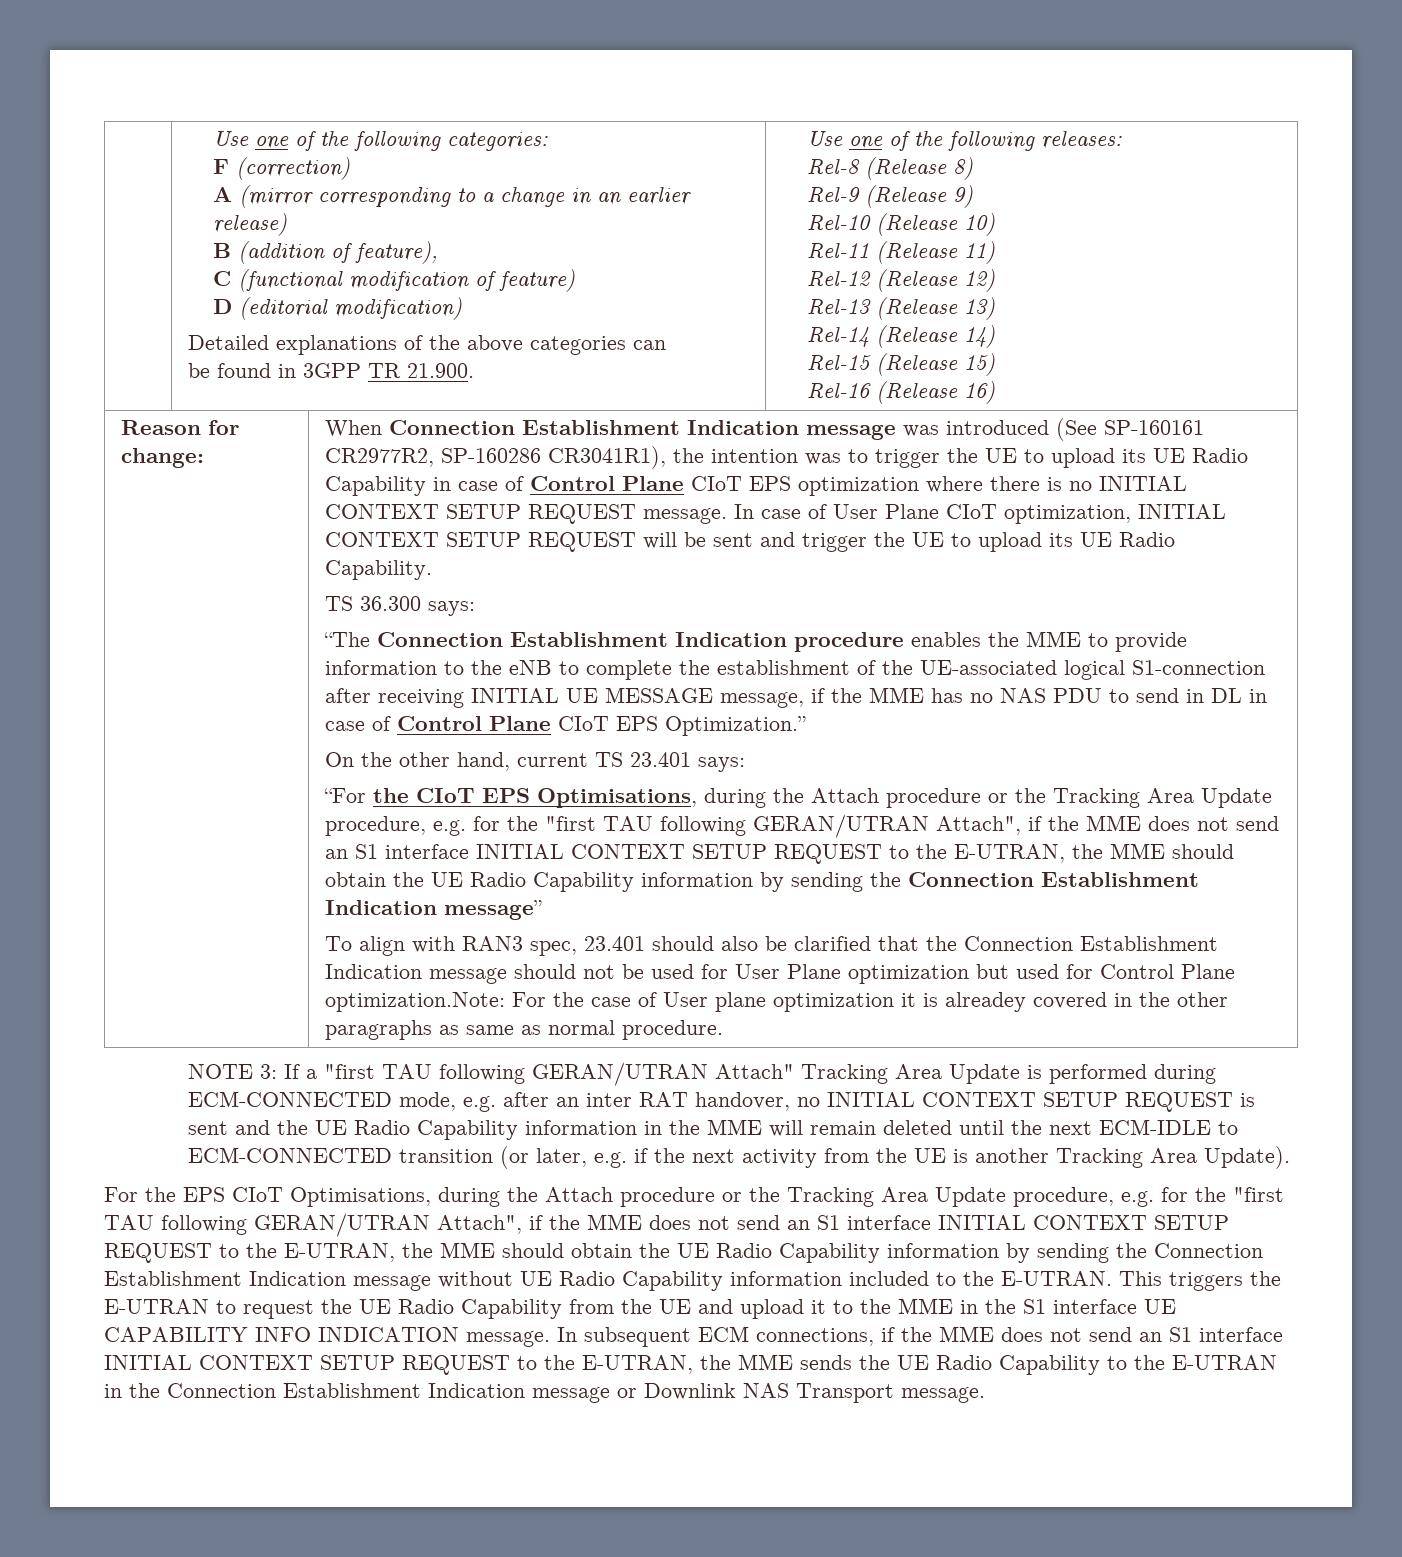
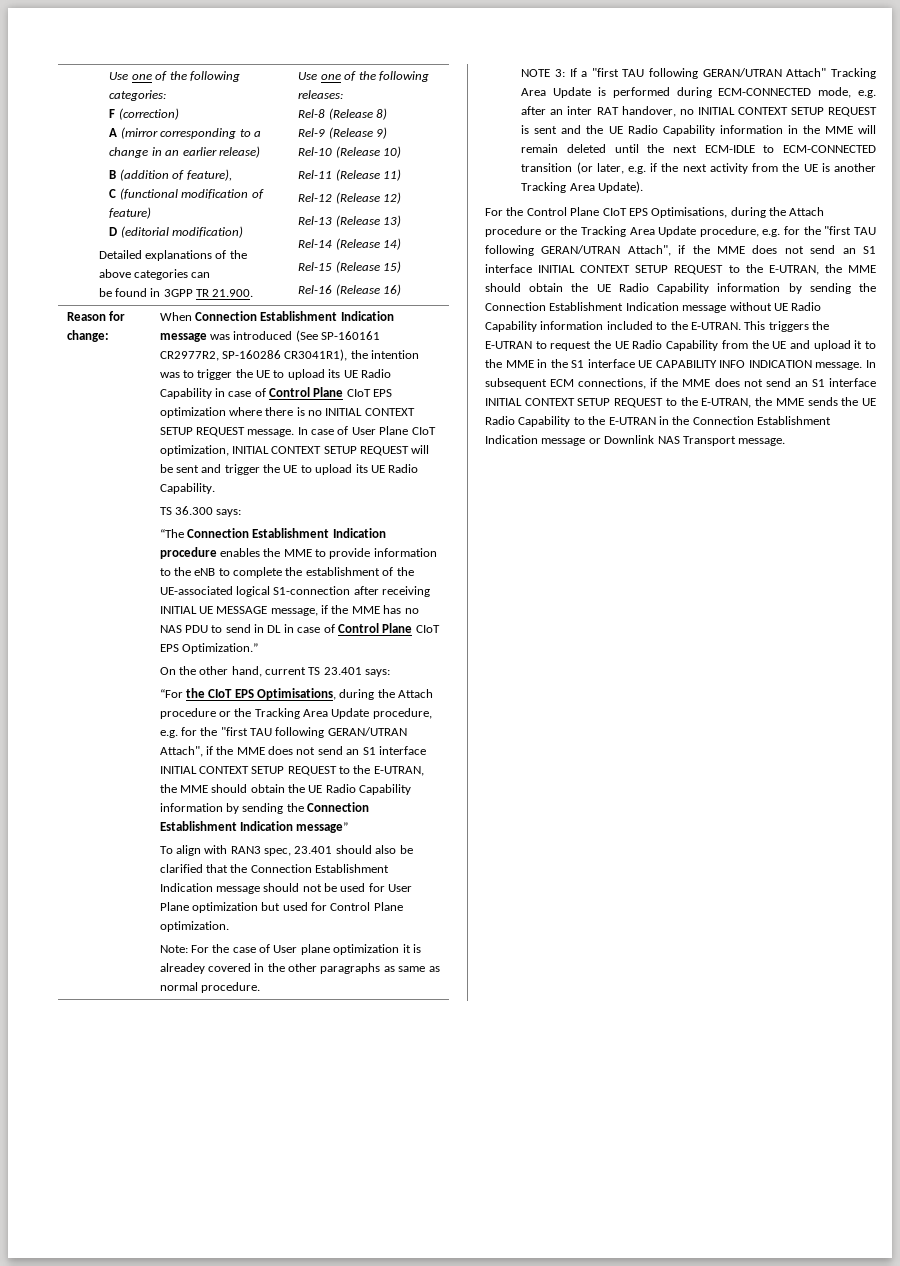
[324,992,505,1012] optimization.Note: -> [159,921,229,932] [159,945,188,953] optimization. // Note:
[183,1187,283,1202] EPS CIoT -> [526,207,648,216] Control Plane CIoT EPS

